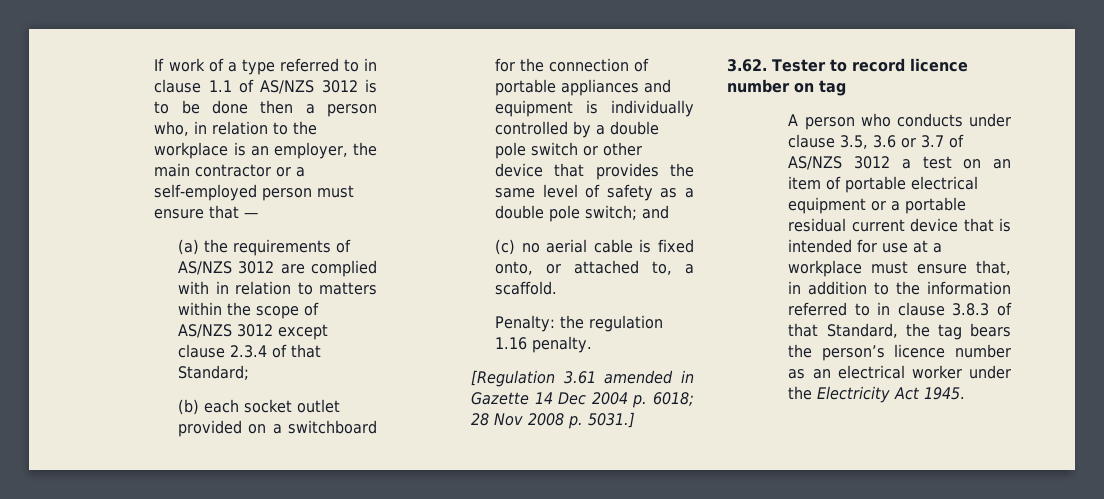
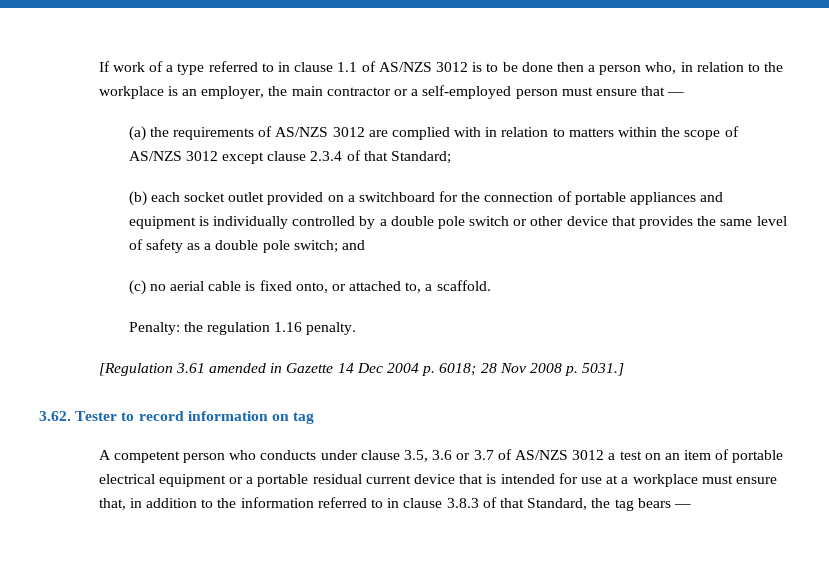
[909,58,968,72] [727,79,790,93] licence number -> [187,411,268,421] information
(799, 120) none -> [113,451,180,463] competent
[788,344,1011,361] [788,365,1011,379] [788,386,966,403] the person’s licence number as an electrical worker under the Electricity Act 1945. -> [673,504,691,508] —

